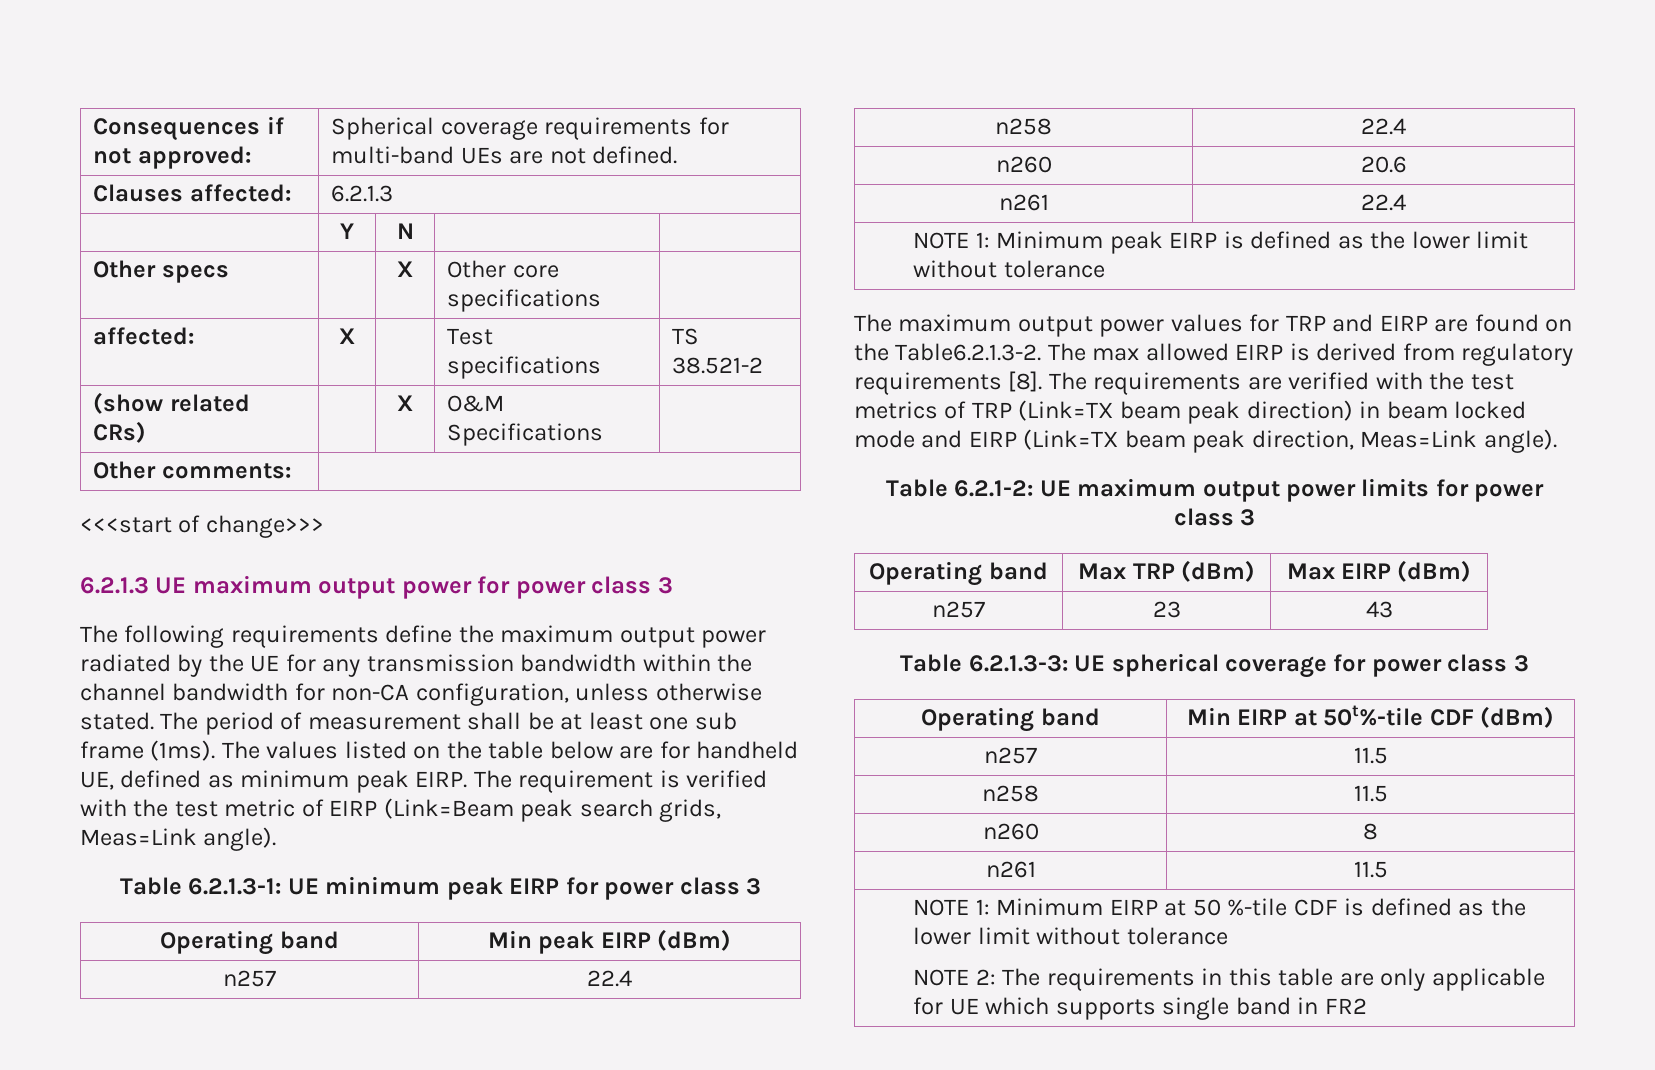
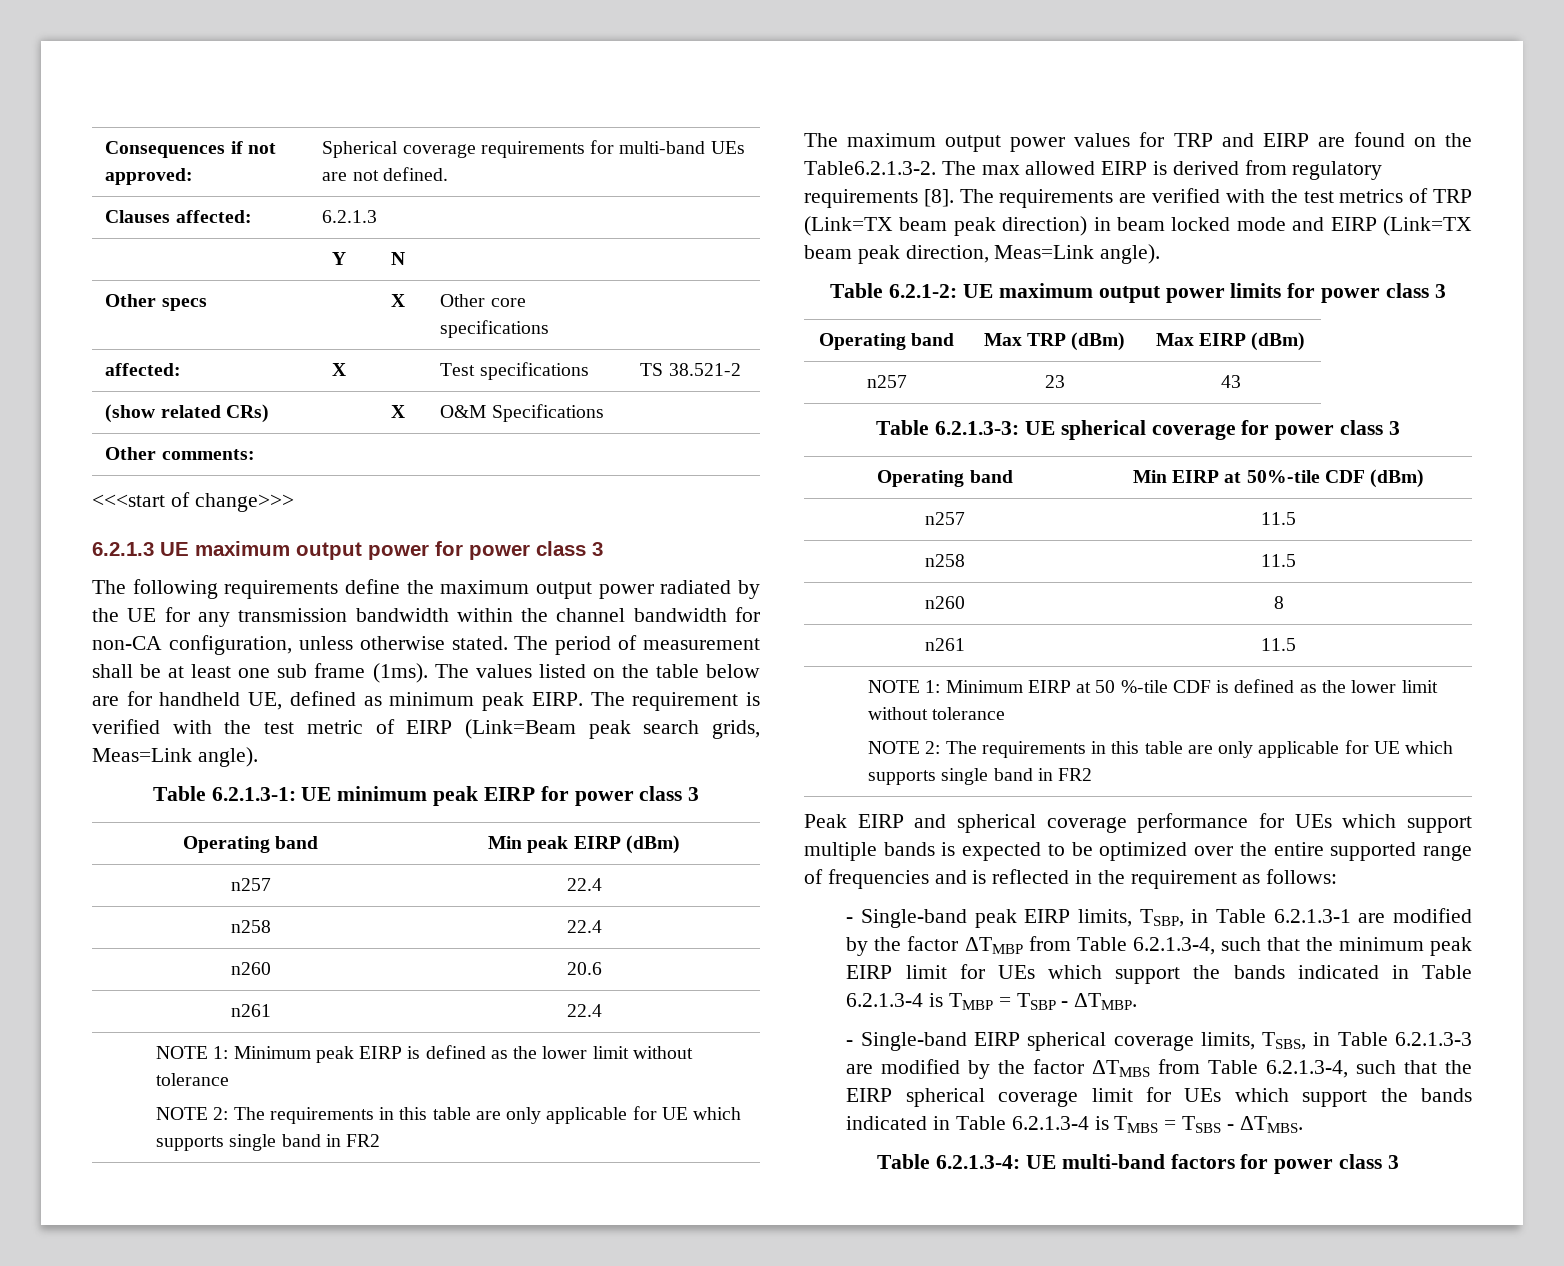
(1105, 269) none -> [156,1106,742,1124] [156,1134,381,1151] // NOTE 2: The requirements in this table are only applicable for UE which supports single band in FR2
[1323,705,1424,726] 50t%-tile -> [1246,470,1320,483] 50%-tile
(1367, 1006) none -> [804,813,1472,833] [804,842,1472,861] [804,869,1338,889] [846,908,1472,928] [846,936,1472,956] [846,964,1472,984] [846,993,1138,1010] [846,1032,1472,1051] [846,1059,1472,1079] [846,1087,1473,1107] [846,1116,1303,1133] [877,1154,1399,1174] // Peak EIRP and spherical coverage performance for UEs which support multiple bands is expected to be optimized over the entire supported range of frequencies and is reflected in the requirement as follows: // - Single-band peak EIRP limits, TSBP, in Table 6.2.1.3-1 are modified by the factor ΔTMBP from Table 6.2.1.3-4, such that the minimum peak EIRP limit for UEs which support the bands indicated in Table 6.2.1.3-4 is TMBP = TSBP - ΔTMBP. // - Single-band EIRP spherical coverage limits, TSBS, in Table 6.2.1.3-3 are modified by the factor ΔTMBS from Table 6.2.1.3-4, such that the EIRP spherical coverage limit for UEs which support the bands indicated in Table 6.2.1.3-4 is TMBS = TSBS - ΔTMBS. // Table 6.2.1.3-4: UE multi-band factors for power class 3

